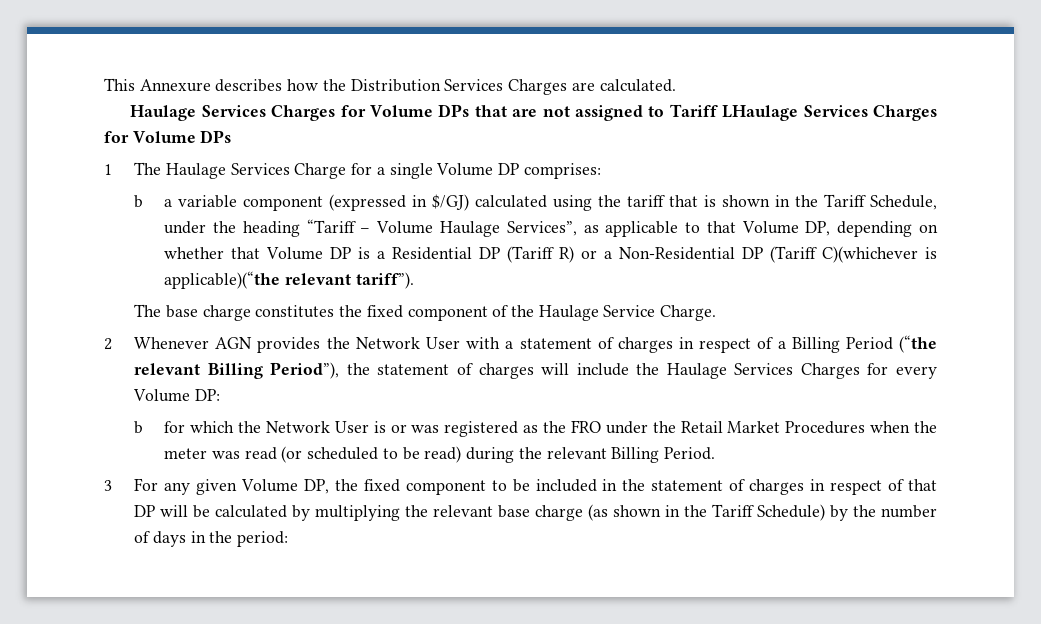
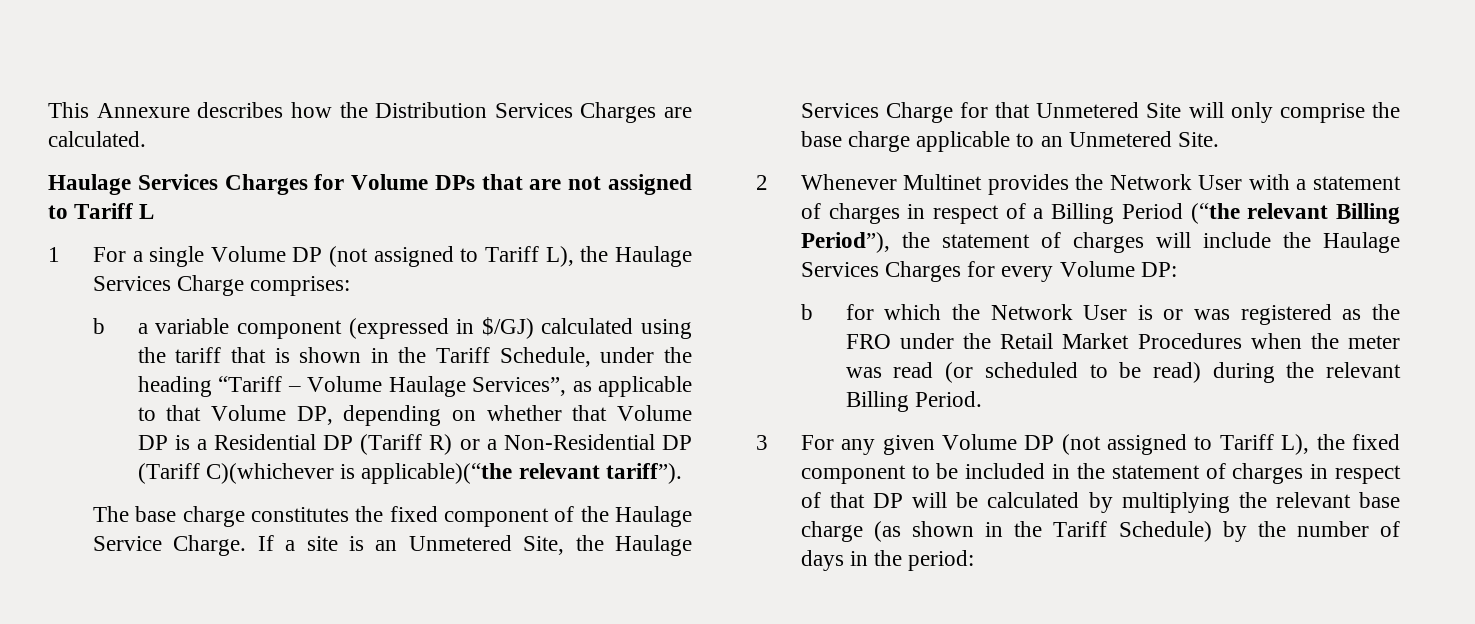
[722,105,938,121] [104,130,232,143] [104,162,519,179] LHaulage Services Charges for Volume DPs // 1 The Haulage Services Charge for a single Volume DP -> [139,204,155,219] [48,246,692,267] [92,275,245,296] L // 1 For a single Volume DP (not assigned to Tariff L), the Haulage Services Charge
(717, 313) none -> [257,535,693,556] [800,102,1400,123] [800,131,1220,152] If a site is an Unmetered Site, the Haulage Services Charge for that Unmetered Site will only comprise the base charge applicable to an Unmetered Site.
[215,337,253,349] AGN -> [903,174,983,190] Multinet
[303,479,329,494] DP, -> [1024,434,1310,455] DP (not assigned to Tariff L),

